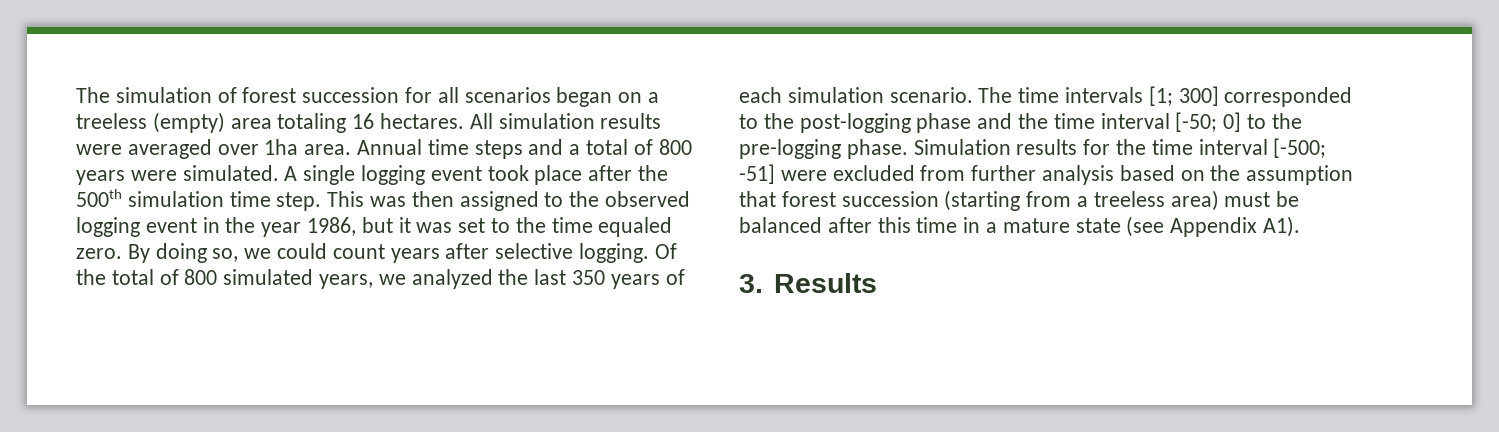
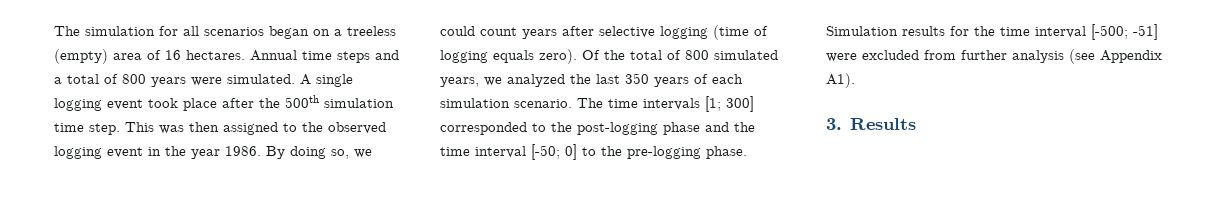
[217,87,400,103] of forest succession -> (155, 31) none
[277,113,347,133] totaling -> [147,50,161,60] of
[469,113,662,129] [76,139,352,159] All simulation results were averaged over 1ha area. -> (245, 55) none
[307,217,673,237] [76,248,122,259] 1986, but it was set to the time equaled zero. -> [225,146,261,156] 1986.
[579,243,650,263] logging. -> [660,25,768,40] [440,49,577,64] logging (time of logging equals zero).
[1119,165,1354,185] [739,190,1300,211] [739,217,1121,233] based on the assumption that forest succession (starting from a treeless area) must be balanced after this time in a mature state -> (1064, 56) none

